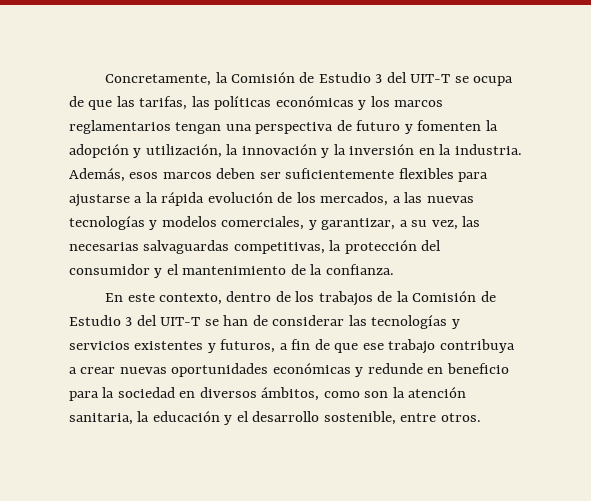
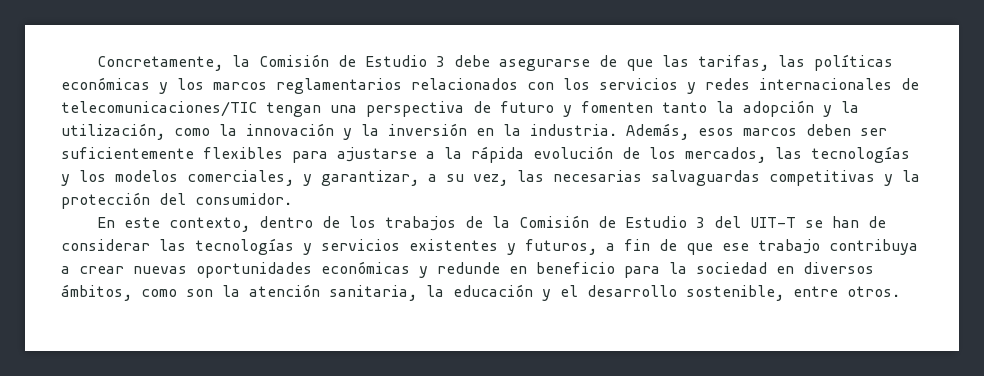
[386,72,514,86] del UIT-T se ocupa -> [453,55,590,71] debe asegurarse
(171, 127) none -> [411,78,919,94] [61,101,257,117] relacionados con los servicios y redes internacionales de telecomunicaciones/TIC
(482, 125) none -> [662,102,707,113] tanto
[145,144,222,158] utilización, -> [841,101,859,113] [61,123,210,140] la utilización, como
[392,192,474,203] [69,216,158,230] a las nuevas tecnologías y -> [775,146,910,163] [61,170,106,186] las tecnologías y los
[233,242,325,254] competitivas, -> [769,170,893,186] competitivas y
[69,264,394,278] consumidor y el mantenimiento de la confianza. -> [195,193,292,205] consumidor.

